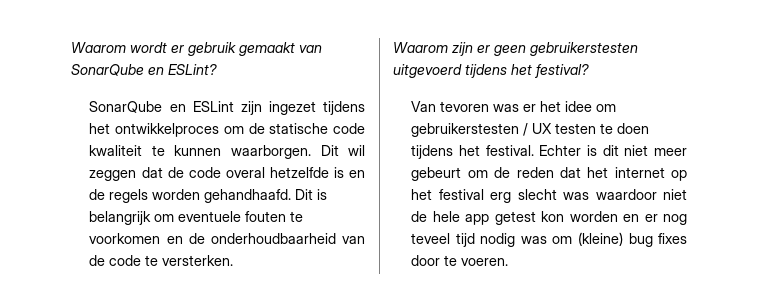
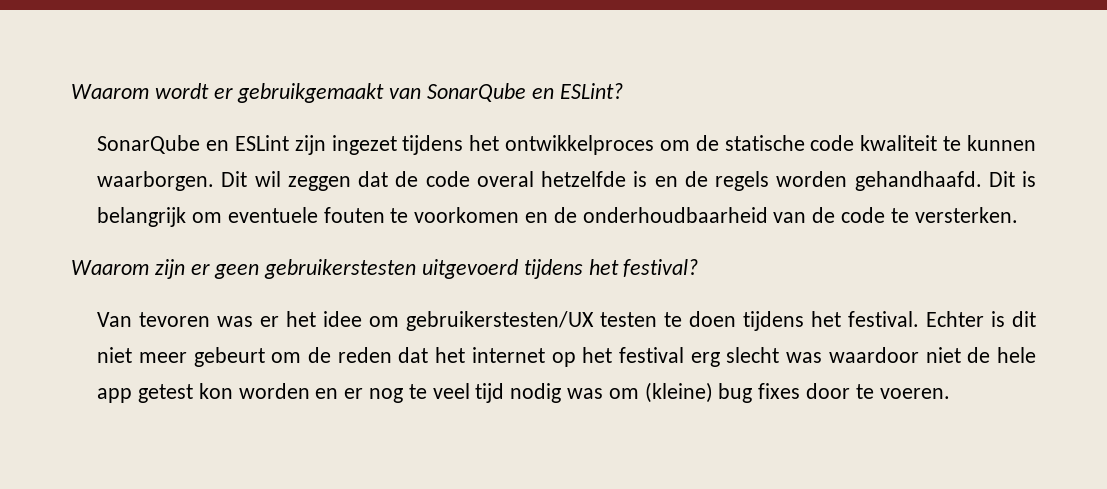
[188,42,295,56] gebruik gemaakt -> [237,83,385,103] gebruikgemaakt
[411,123,553,137] gebruikerstesten / UX -> [406,311,595,331] gebruikerstesten/UX
[411,233,451,244] teveel -> [408,383,470,399] te veel

